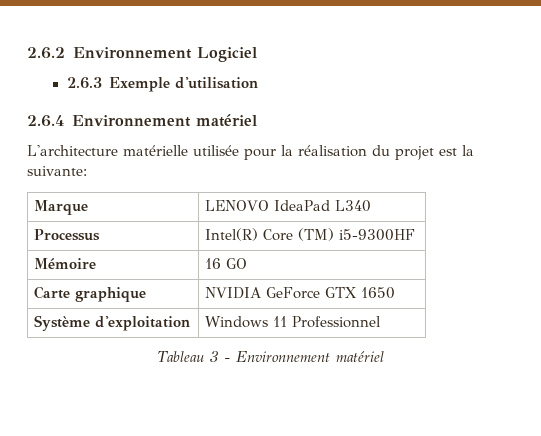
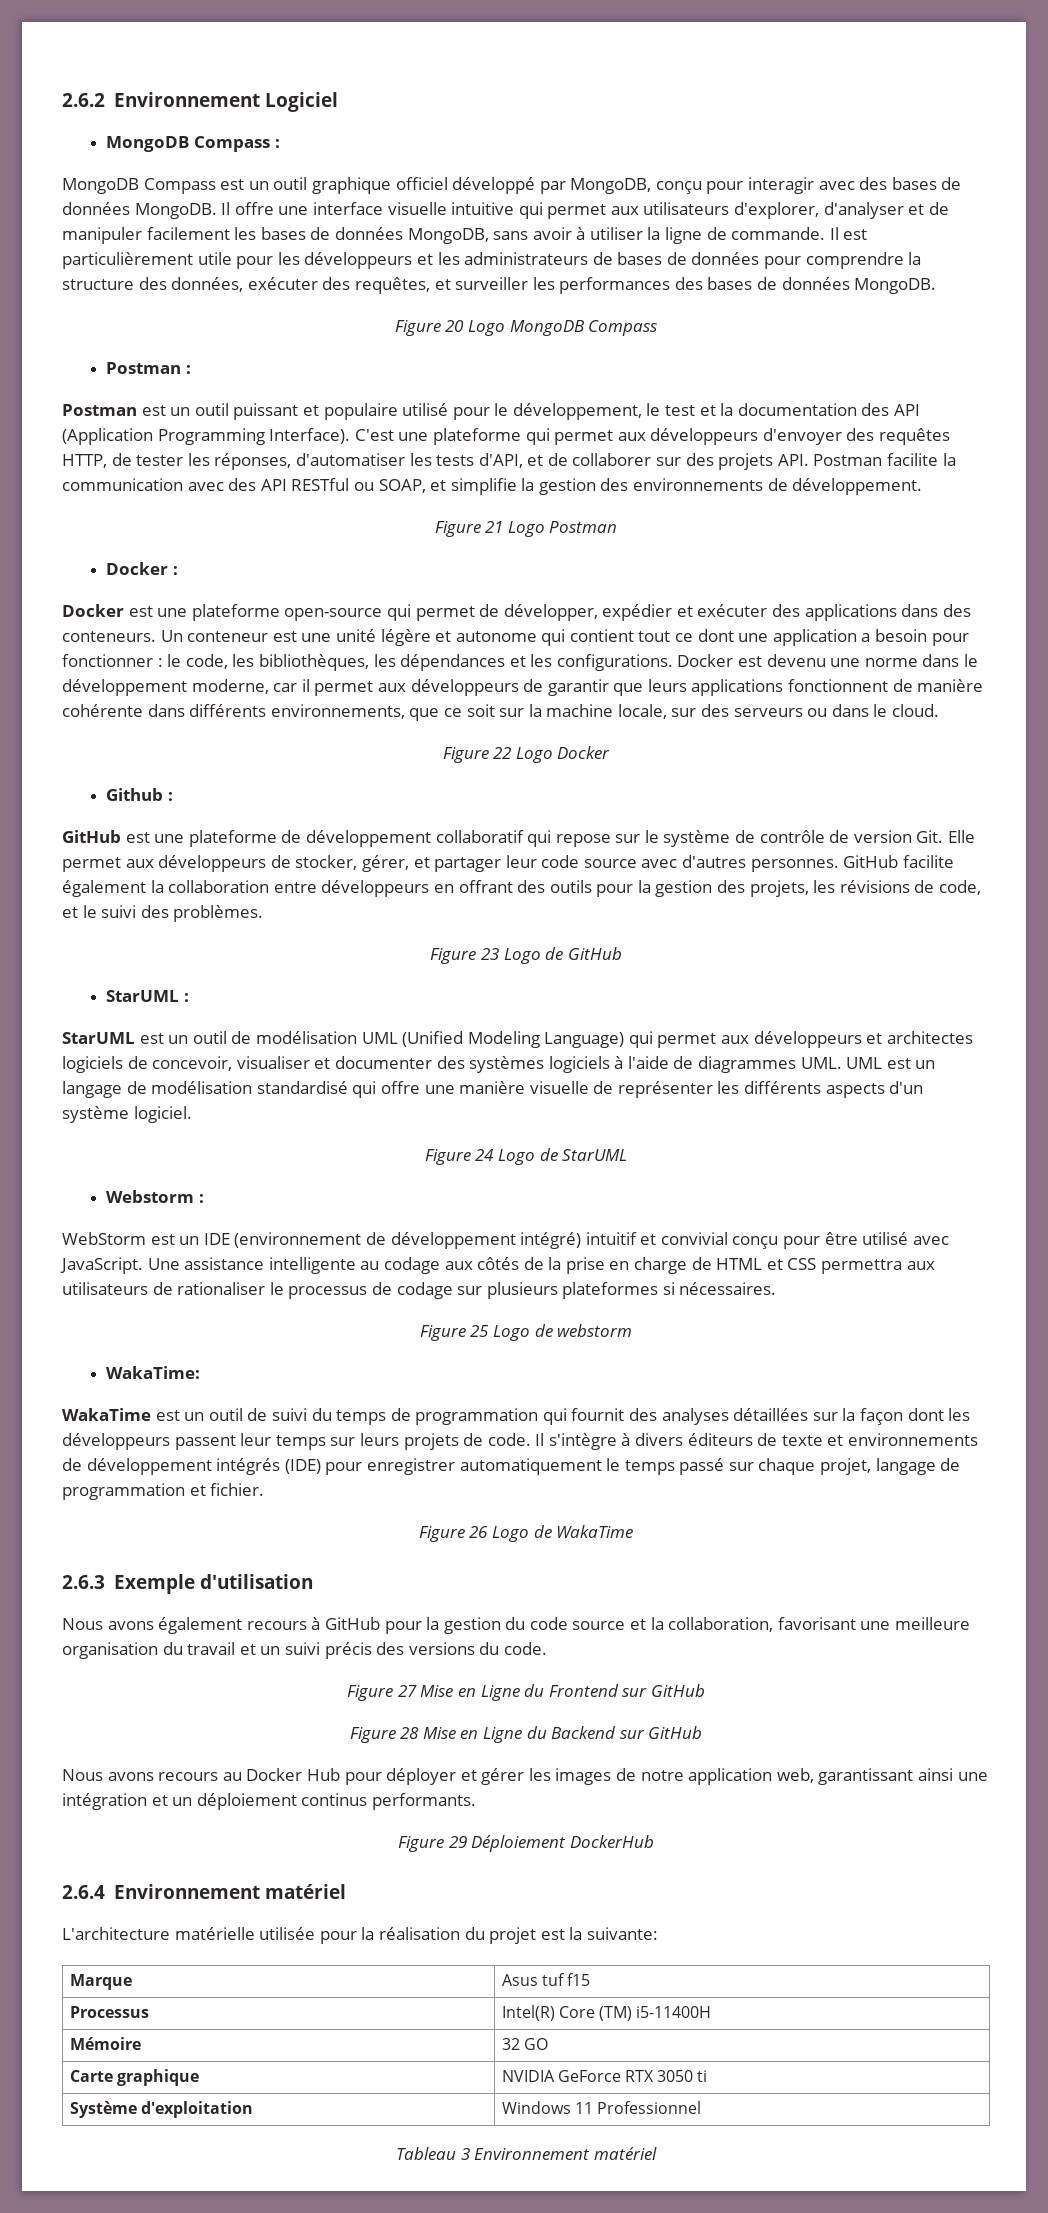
[66,77,259,92] 2.6.3 Exemple d'utilisation -> [106,136,280,152] [62,177,962,194] [62,202,949,219] [62,227,868,244] [62,252,922,269] [62,277,937,294] [394,320,658,336] [106,362,192,374] [62,403,921,420] [62,428,951,445] [62,453,956,470] [62,478,923,495] [434,521,618,537] [106,562,179,575] [62,604,971,621] [62,629,969,646] [62,654,979,671] [62,679,984,696] [62,704,940,721] [442,746,611,763] [106,788,174,801] [62,830,976,847] [62,855,954,872] [62,880,982,897] [62,905,264,922] [430,947,622,964] [106,990,190,1002] [62,1031,973,1048] [62,1056,936,1073] [62,1081,924,1098] [62,1106,192,1123] [424,1148,628,1165] [106,1190,205,1203] [62,1232,949,1249] [60,1257,935,1274] [62,1282,777,1299] [419,1324,633,1341] [106,1366,201,1379] [62,1408,971,1425] [62,1433,979,1450] [62,1458,961,1475] [62,1483,265,1500] [418,1525,634,1542] [62,1574,313,1594] [62,1617,971,1634] [62,1642,547,1659] [347,1684,705,1701] [349,1726,703,1743] [62,1768,988,1785] [62,1793,476,1810] [398,1835,654,1852] MongoDB Compass : // MongoDB Compass est un outil graphique officiel développé par MongoDB, conçu pour interagir avec des bases de données MongoDB. Il offre une interface visuelle intuitive qui permet aux utilisateurs d'explorer, d'analyser et de manipuler facilement les bases de données MongoDB, sans avoir à utiliser la ligne de commande. Il est particulièrement utile pour les développeurs et les administrateurs de bases de données pour comprendre la structure des données, exécuter des requêtes, et surveiller les performances des bases de données MongoDB. // Figure 20 Logo MongoDB Compass // Postman : // Postman est un outil puissant et populaire utilisé pour le développement, le test et la documentation des API (Application Programming Interface). C'est une plateforme qui permet aux développeurs d'envoyer des requêtes HTTP, de tester les réponses, d'automatiser les tests d'API, et de collaborer sur des projets API. Postman facilite la communication avec des API RESTful ou SOAP, et simplifie la gestion des environnements de développement. // Figure 21 Logo Postman // Docker : // Docker est une plateforme open-source qui permet de développer, expédier et exécuter des applications dans des conteneurs. Un conteneur est une unité légère et autonome qui contient tout ce dont une application a besoin pour fonctionner : le code, les bibliothèques, les dépendances et les configurations. Docker est devenu une norme dans le développement moderne, car il permet aux développeurs de garantir que leurs applications fonctionnent de manière cohérente dans différents environnements, que ce soit sur la machine locale, sur des serveurs ou dans le cloud. // Figure 22 Logo Docker // Github : // GitHub est une plateforme de développement collaboratif qui repose sur le système de contrôle de version Git. Elle permet aux développeurs de stocker, gérer, et partager leur code source avec d'autres personnes. GitHub facilite également la collaboration entre développeurs en offrant des outils pour la gestion des projets, les révisions de code, et le suivi des problèmes. // Figure 23 Logo de GitHub // StarUML : // StarUML est un outil de modélisation UML (Unified Modeling Language) qui permet aux développeurs et architectes logiciels de concevoir, visualiser et documenter des systèmes logiciels à l'aide de diagrammes UML. UML est un langage de modélisation standardisé qui offre une manière visuelle de représenter les différents aspects d'un système logiciel. // Figure 24 Logo de StarUML // Webstorm : // WebStorm est un IDE (environnement de développement intégré) intuitif et convivial conçu pour être utilisé avec JavaScript. Une assistance intelligente au codage aux côtés de la prise en charge de HTML et CSS permettra aux utilisateurs de rationaliser le processus de codage sur plusieurs plateformes si nécessaires. // Figure 25 Logo de webstorm // WakaTime: // WakaTime est un outil de suivi du temps de programmation qui fournit des analyses détaillées sur la façon dont les développeurs passent leur temps sur leurs projets de code. Il s'intègre à divers éditeurs de texte et environnements de développement intégrés (IDE) pour enregistrer automatiquement le temps passé sur chaque projet, langage de programmation et fichier. // Figure 26 Logo de WakaTime // 2.6.3 Exemple d'utilisation // Nous avons également recours à GitHub pour la gestion du code source et la collaboration, favorisant une meilleure organisation du travail et un suivi précis des versions du code. // Figure 27 Mise en Ligne du Frontend sur GitHub // Figure 28 Mise en Ligne du Backend sur GitHub // Nous avons recours au Docker Hub pour déployer et gérer les images de notre application web, garantissant ainsi une intégration et un déploiement continus performants. // Figure 29 Déploiement DockerHub
[205,200,372,212] LENOVO IdeaPad L340 -> [501,1973,590,1986] Asus tuf f15
[339,229,416,241] i5-9300HF -> [636,2006,712,2018] i5-11400H
[205,258,222,269] 16 -> [501,2038,520,2050] 32
[325,287,396,299] GTX 1650 -> [624,2070,708,2082] RTX 3050 ti
[223,358,230,362] - -> (470, 2154) none

